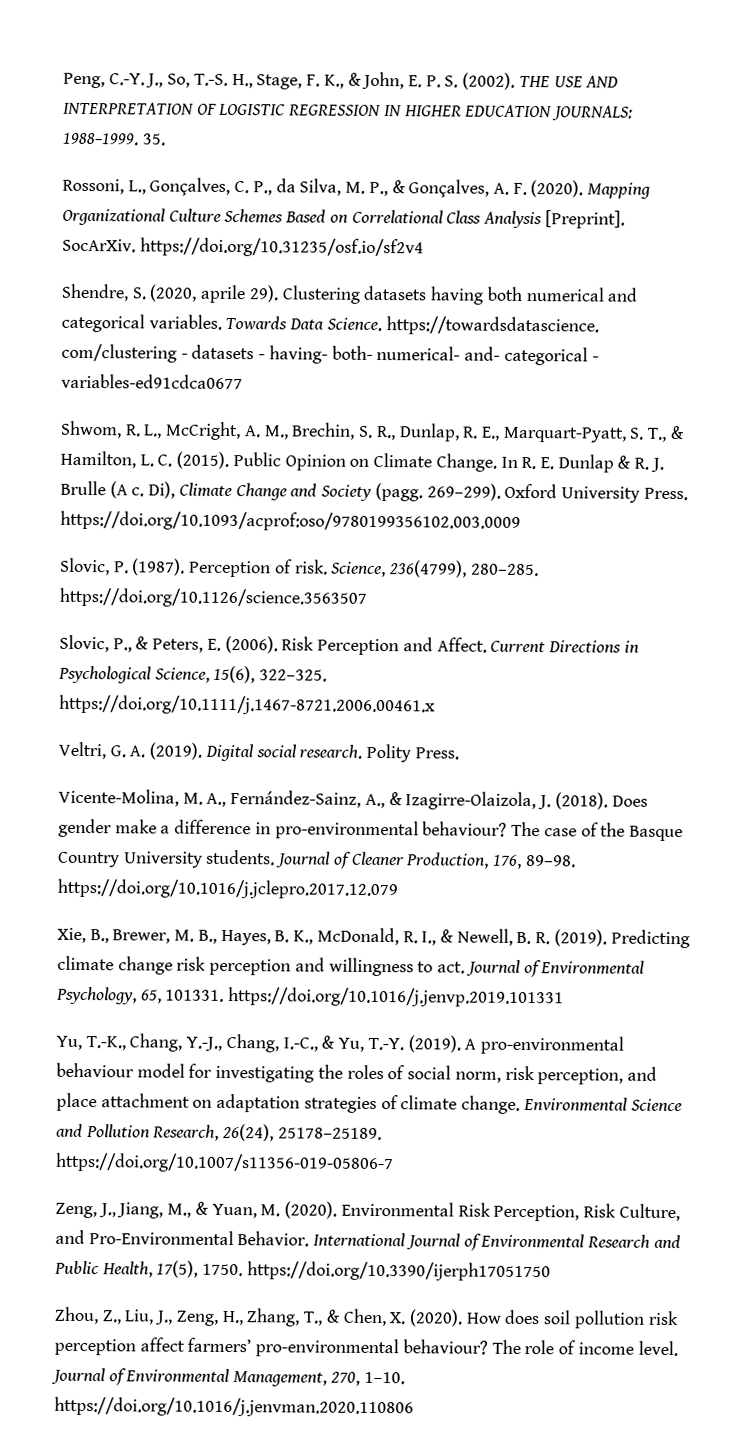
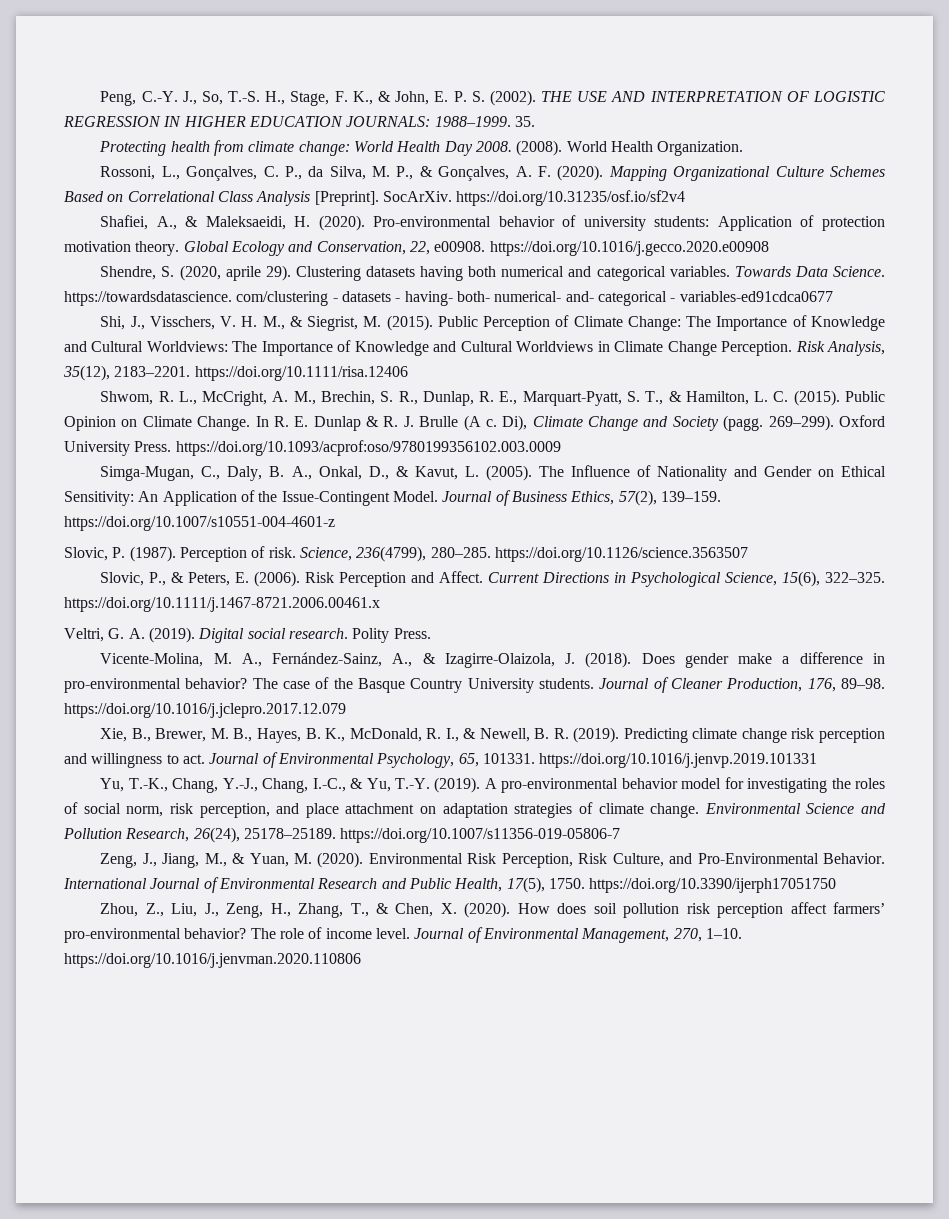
(166, 139) none -> [99,140,744,156] // Protecting health from climate change: World Health Day 2008. (2008). World Health Organization.
(424, 247) none -> [100,215,885,231] [64,241,769,256] // Shafiei, A., & Maleksaeidi, H. (2020). Pro-environmental behavior of university students: Application of protection motivation theory. Global Ecology and Conservation, 22, e00908. https://doi.org/10.1016/j.gecco.2020.e00908
(243, 381) none -> [100,315,886,331] [64,340,886,356] [63,365,408,381] // Shi, J., Visschers, V. H. M., & Siegrist, M. (2015). Public Perception of Climate Change: The Importance of Knowledge and Cultural Worldviews: The Importance of Knowledge and Cultural Worldviews in Climate Change Perception. Risk Analysis, 35(12), 2183–2201. https://doi.org/10.1111/risa.12406
(521, 521) none -> [100,465,886,481] [64,490,721,506] [64,516,335,531] // Simga-Mugan, C., Daly, B. A., Onkal, D., & Kavut, L. (2005). The Influence of Nationality and Gender on Ethical Sensitivity: An Application of the Issue-Contingent Model. Journal of Business Ethics, 57(2), 139–159. https://doi.org/10.1007/s10551-004-4601-z
[422,821,508,837] behaviour? -> [185,678,248,689] behavior?
[56,1062,134,1078] behaviour -> [621,778,678,789] behavior
[402,1339,488,1355] behaviour? -> [184,928,247,939] behavior?

